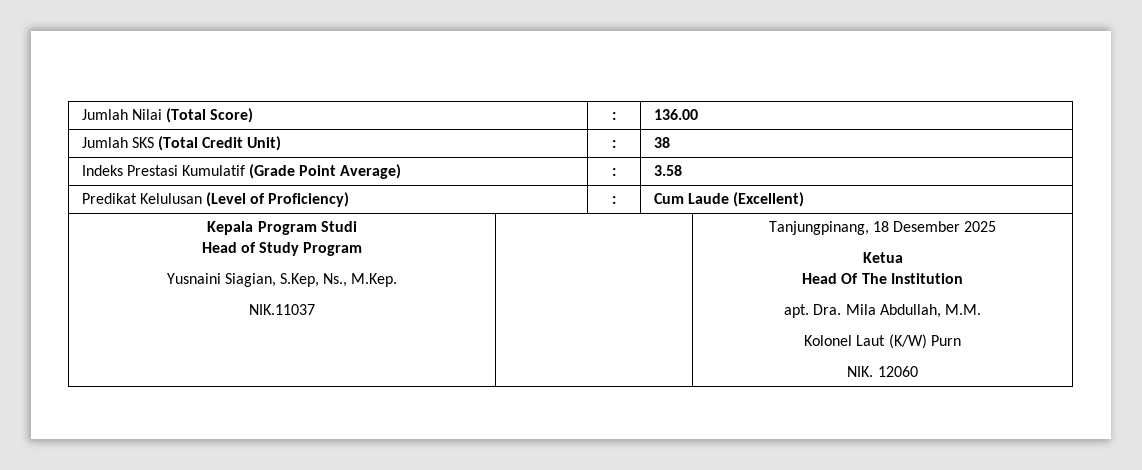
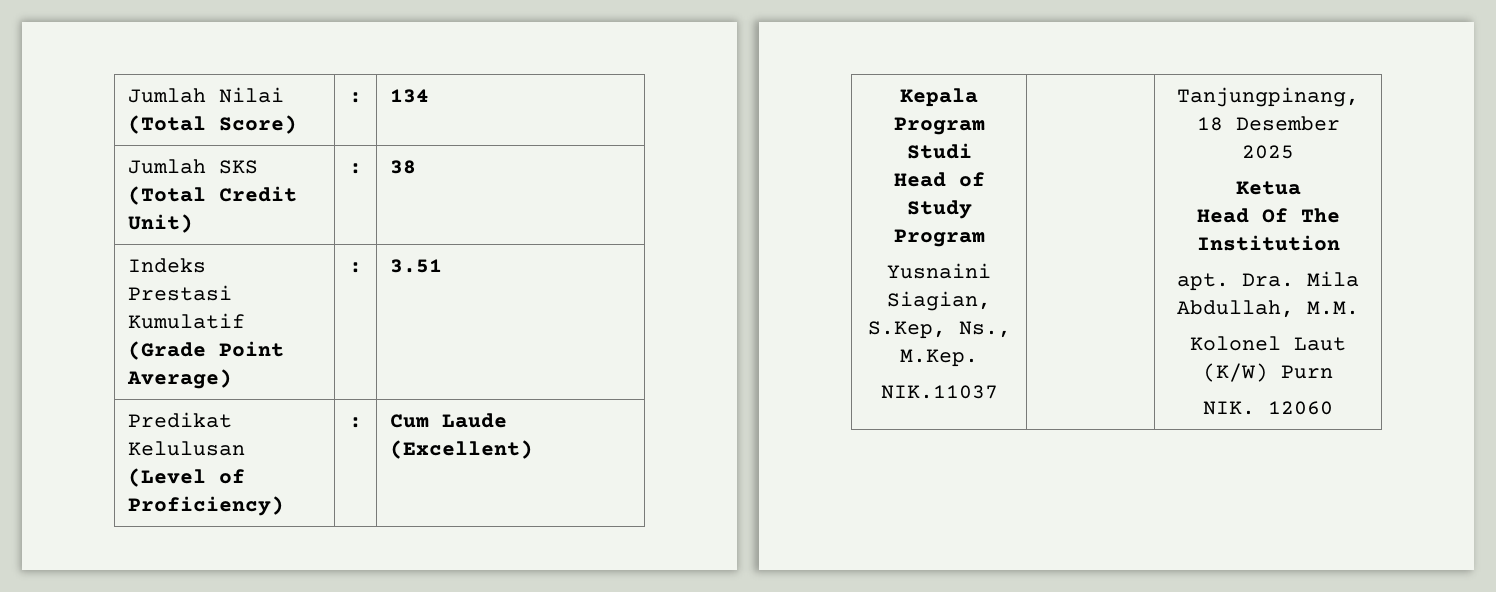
[653,109,698,120] 136.00 -> [390,89,430,103] 134
[653,165,682,176] 3.58 -> [390,259,443,273] 3.51

